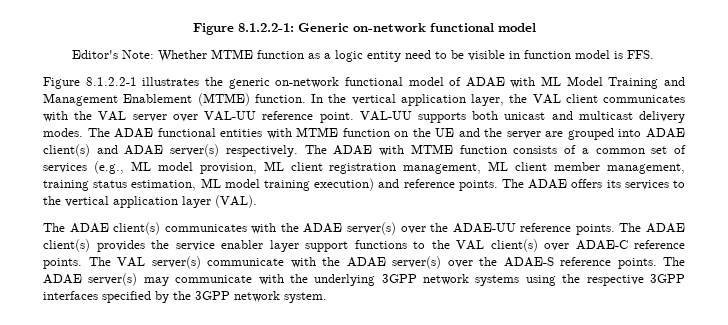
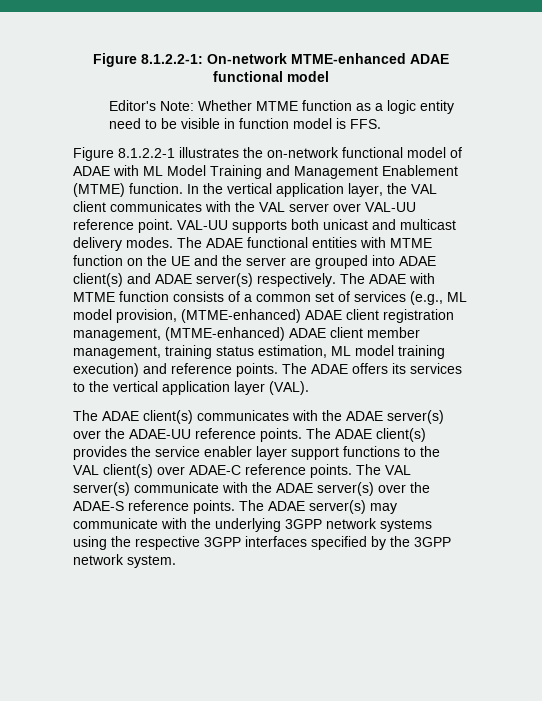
[297,23,426,33] Generic on-network -> [207,53,449,64] On-network MTME-enhanced ADAE
[228,78,270,89] generic -> (263, 152) none
[263,161,284,171] ML -> [181,309,342,323] (MTME-enhanced) ADAE
[488,161,509,171] ML -> [165,327,326,341] (MTME-enhanced) ADAE

